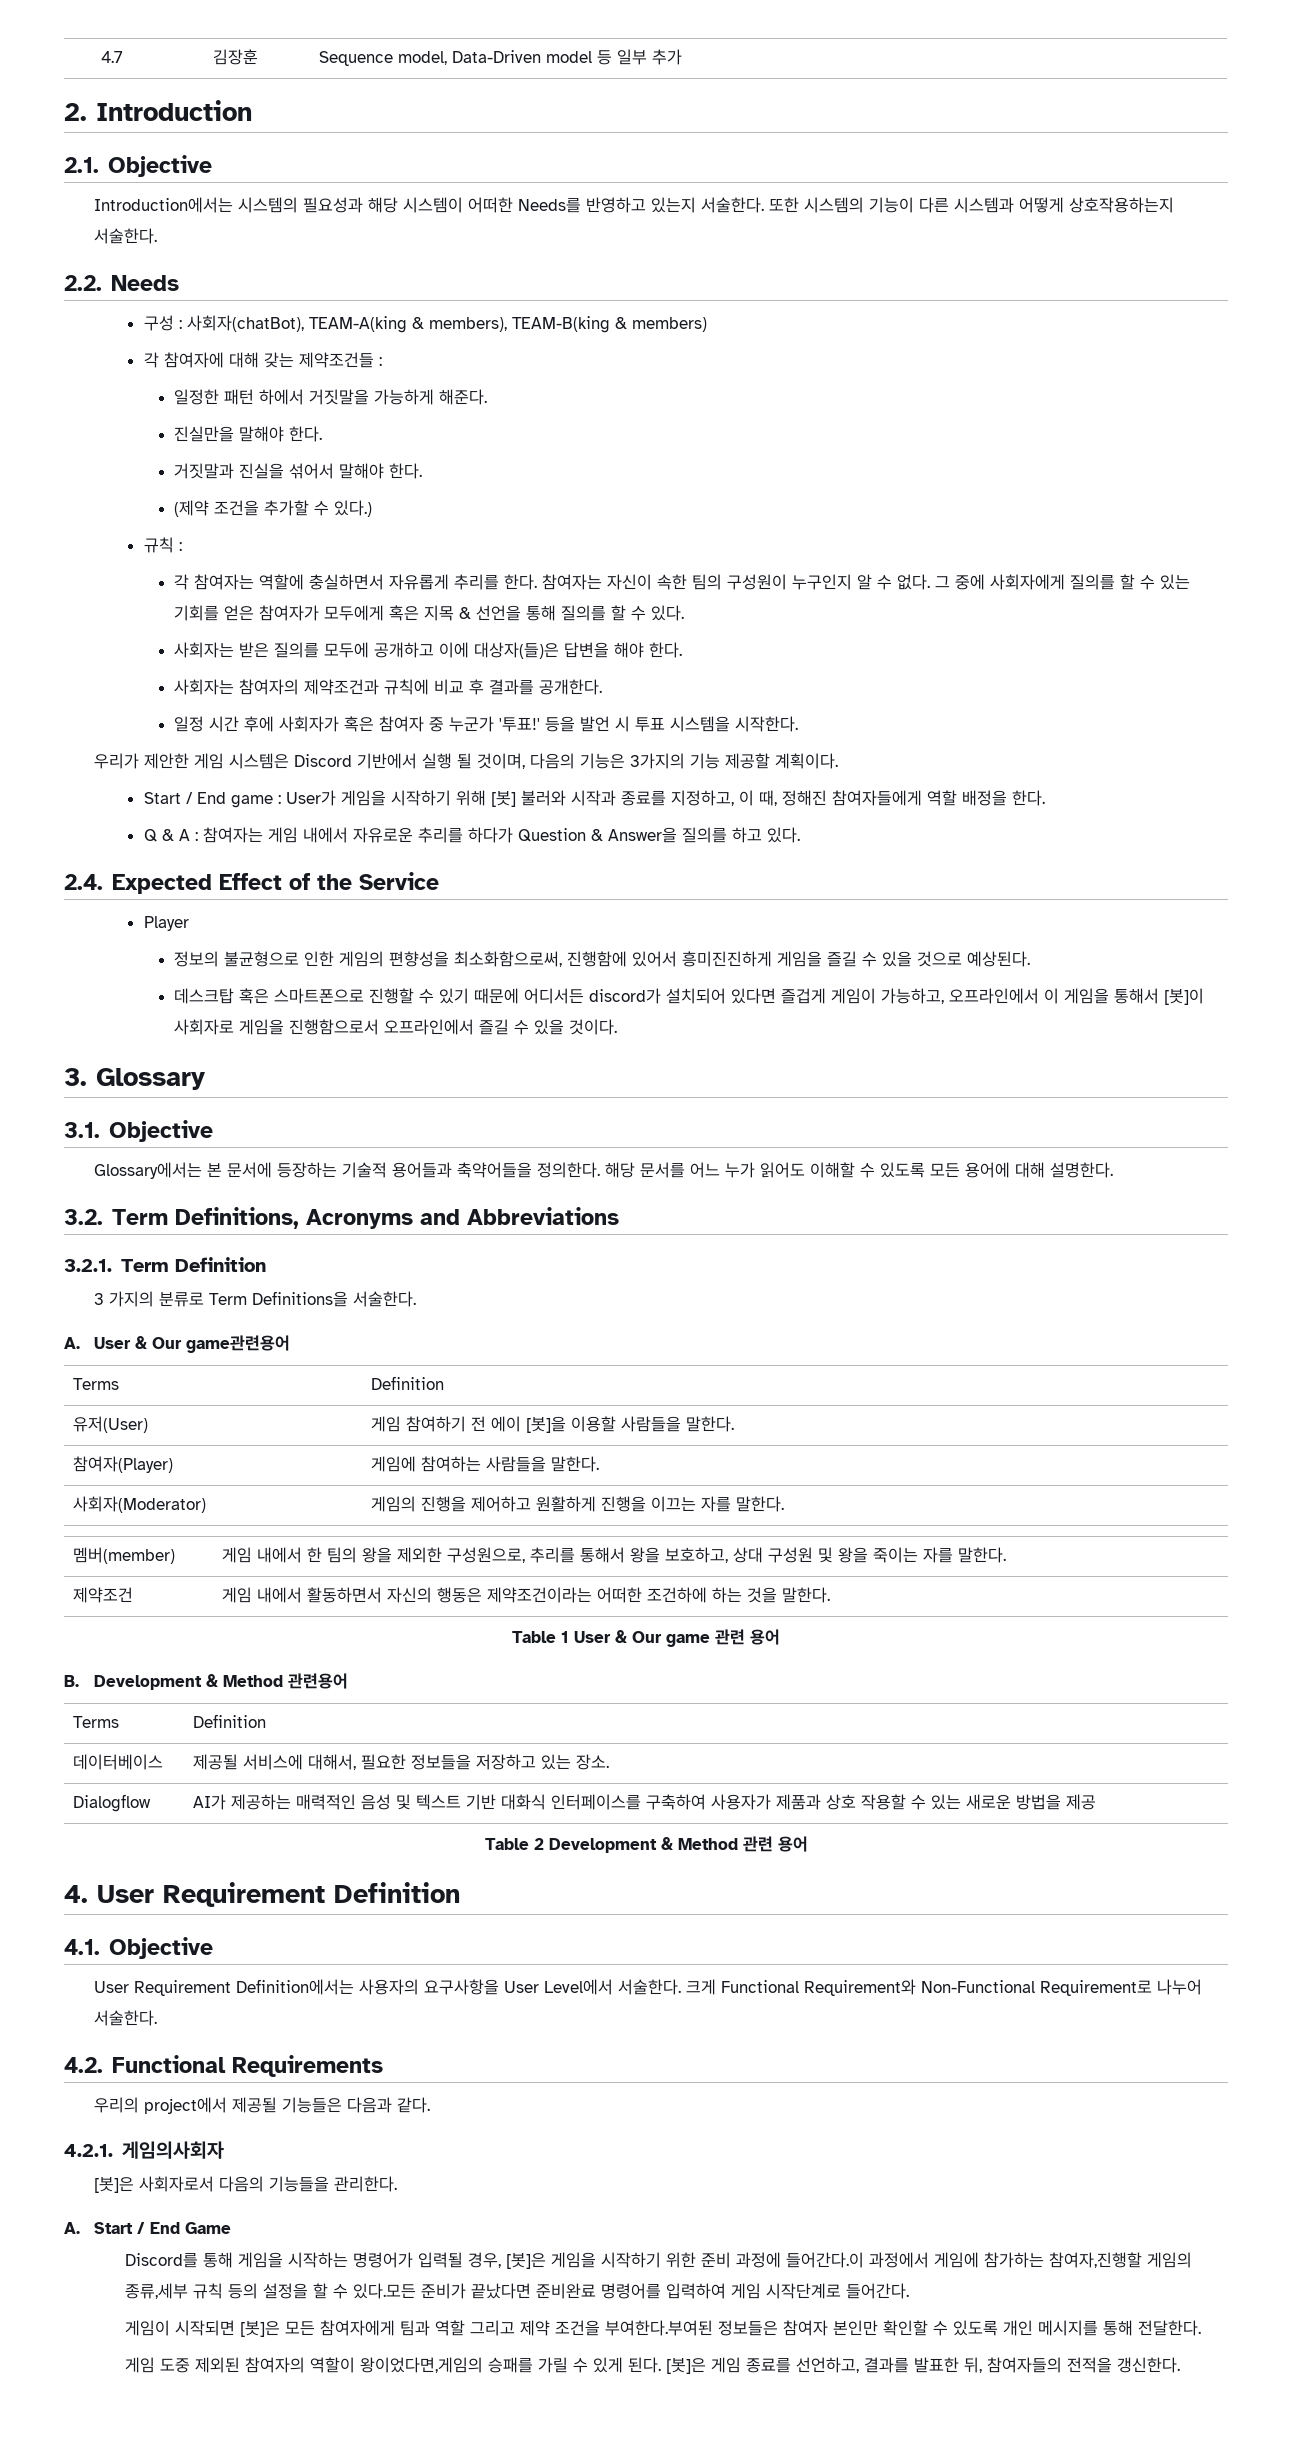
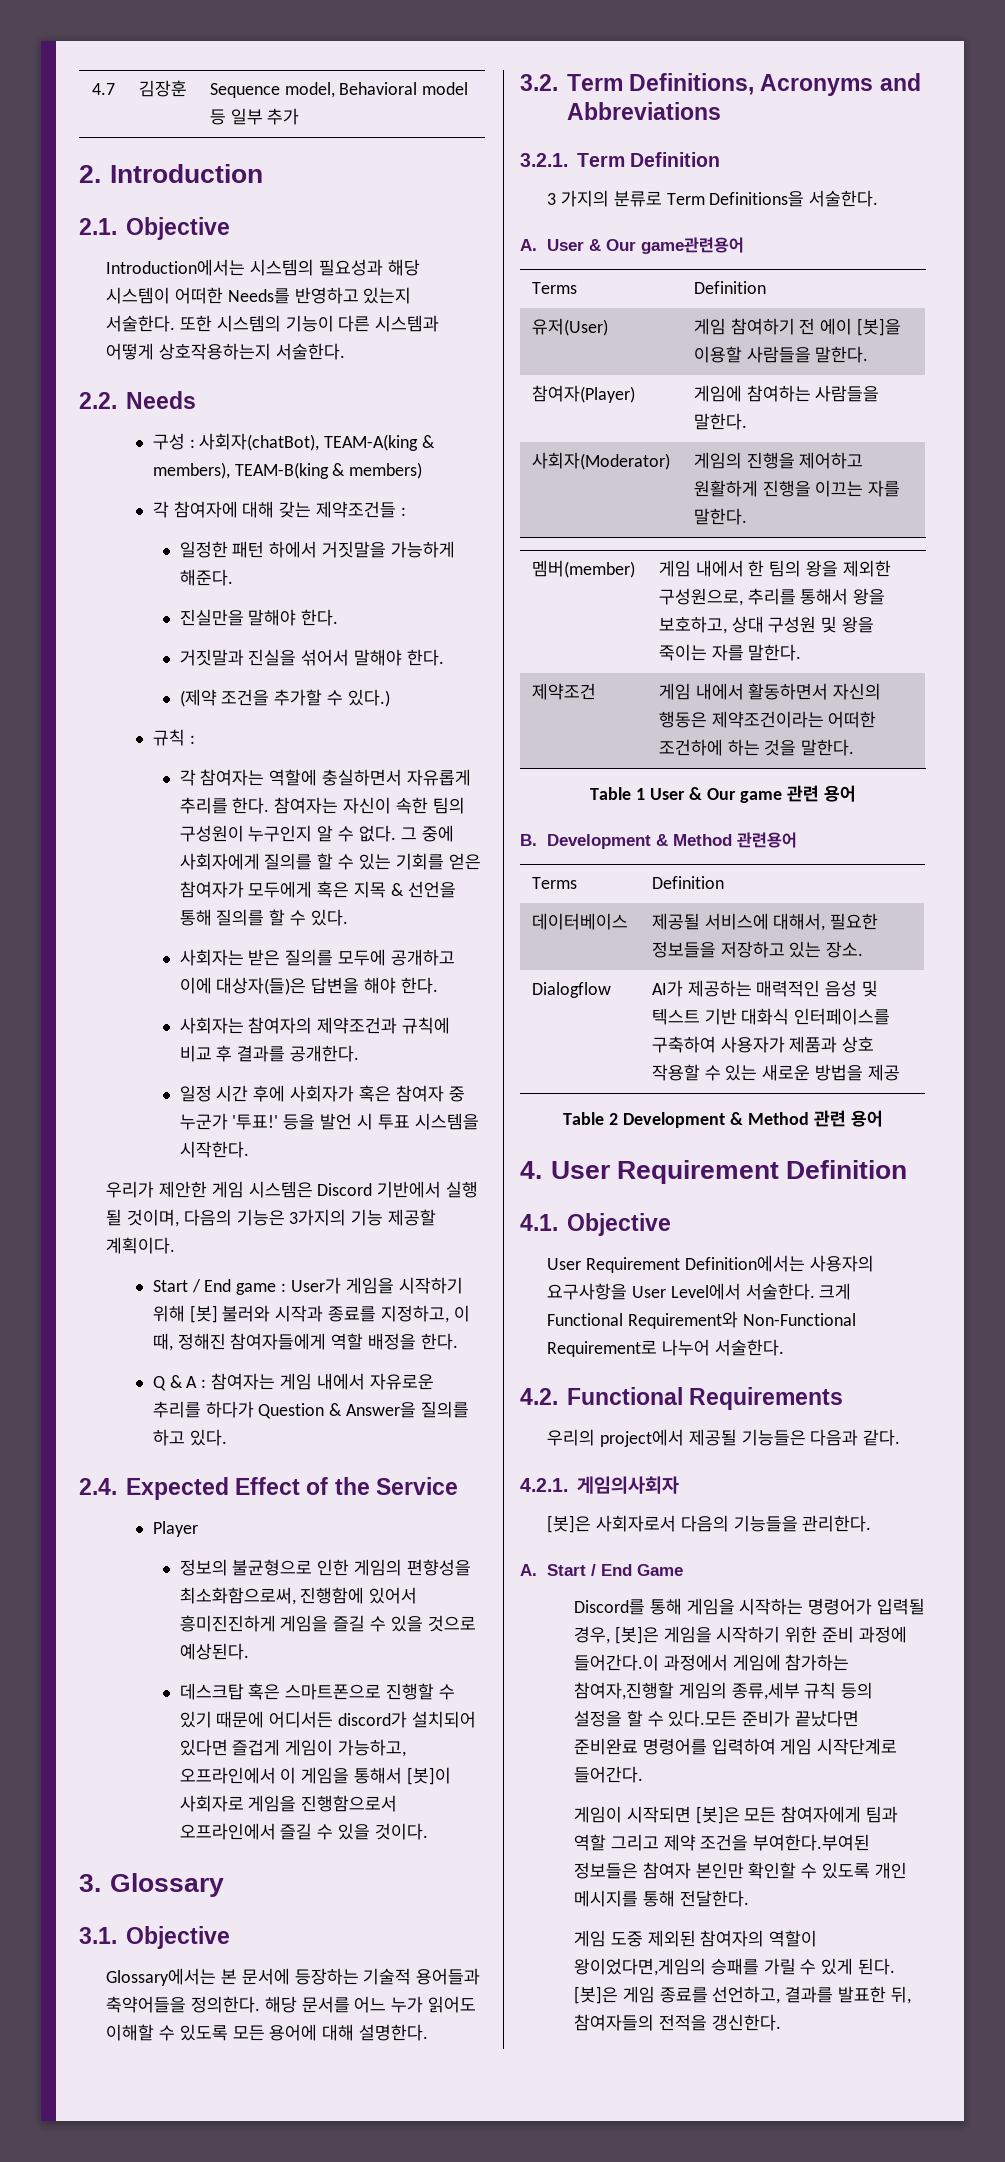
[451,50,541,63] Data-Driven -> [339,82,418,95] Behavioral

